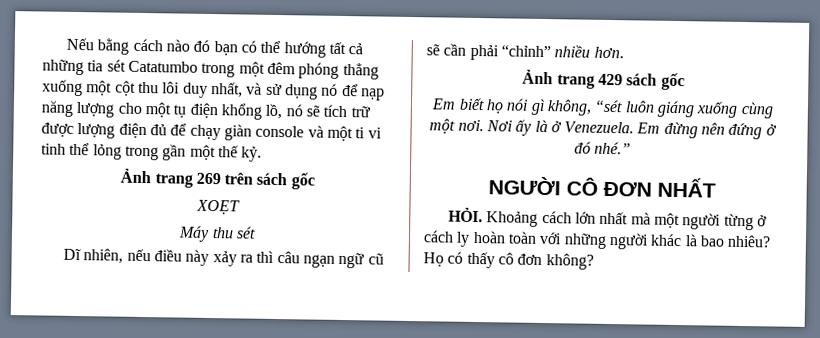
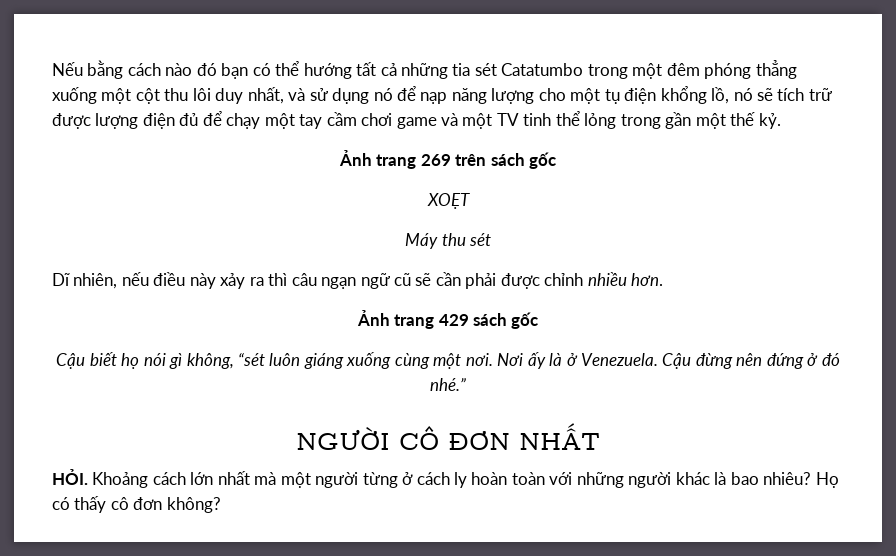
[223,124,382,142] giàn console và một ti vi -> [264,112,519,129] một tay cầm chơi game và một TV
[500,44,551,58] “chỉnh” -> [500,273,584,289] được chỉnh
[431,98,457,110] Em -> [56,353,86,369] Cậu
[636,122,661,134] Em -> [662,353,692,369] Cậu

